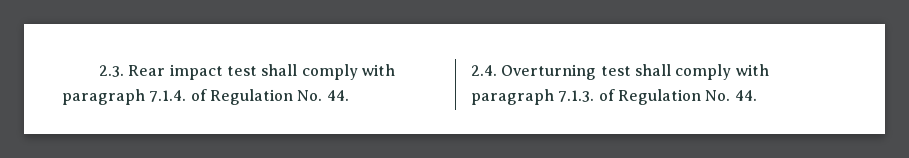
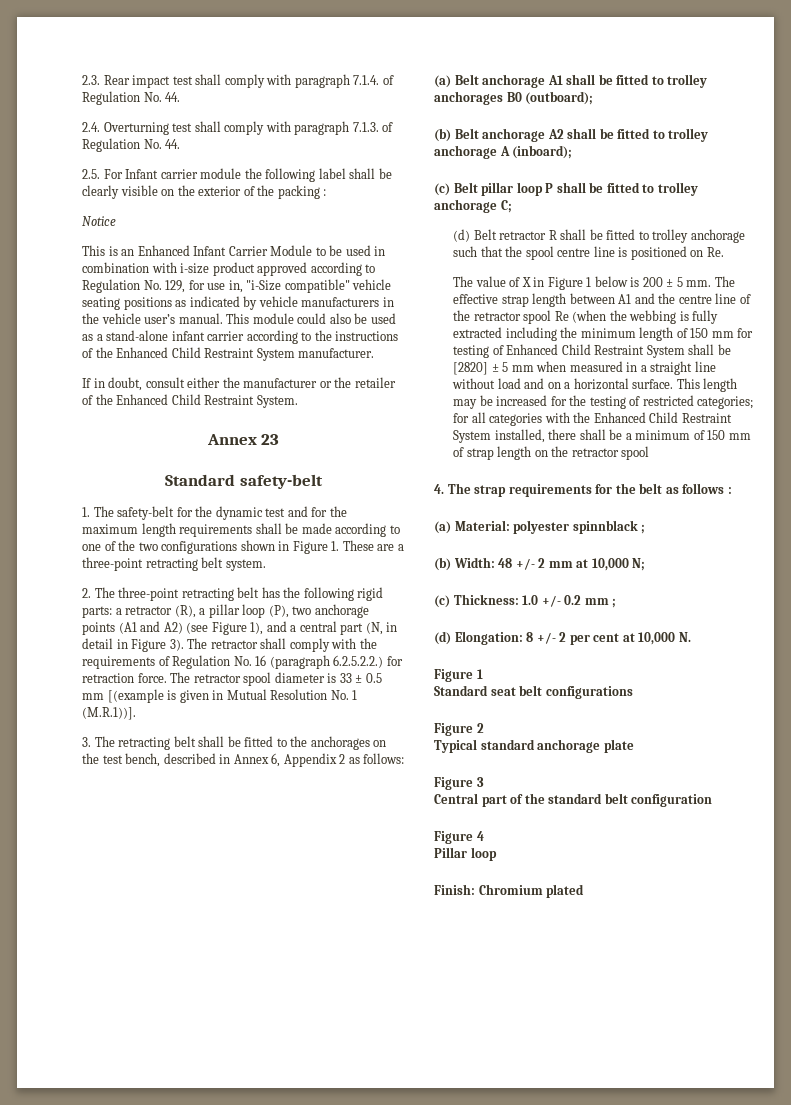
(757, 95) none -> [82,168,392,182] [82,185,327,199] [82,216,116,226] [82,245,386,256] [82,262,376,276] [82,279,392,293] [82,296,394,310] [82,313,396,324] [82,330,399,344] [82,347,375,361] [82,377,396,391] [82,394,298,408] [206,434,280,445] [165,474,323,489] [82,506,347,520] [82,523,400,537] [82,540,404,554] [82,557,266,571] [82,587,384,601] [82,604,369,618] [82,621,398,635] [82,638,377,652] [82,655,403,669] [82,672,382,686] [82,689,358,703] [82,707,136,720] [82,736,387,750] [82,753,405,767] [434,74,708,88] [434,91,594,105] [434,128,709,142] [434,145,573,159] [434,182,698,196] [434,199,512,213] [453,229,745,243] [453,246,724,260] [453,276,735,290] [453,293,751,307] [453,310,719,324] [453,327,754,341] [453,344,731,358] [453,361,716,375] [452,378,738,392] [453,395,754,409] [453,412,732,426] [453,429,751,443] [453,446,650,460] [434,483,732,497] [434,520,646,534] [434,557,646,571] [434,594,617,608] [434,631,691,645] [434,669,483,682] [434,685,633,699] [434,723,484,736] [434,739,634,753] [434,777,484,790] [434,793,713,807] [434,831,484,844] [434,847,497,861] [434,884,585,898] // 2.5. For Infant carrier module the following label shall be clearly visible on the exterior of the packing : // Notice // This is an Enhanced Infant Carrier Module to be used in combination with i-size product approved according to Regulation No. 129, for use in, "i-Size compatible" vehicle seating positions as indicated by vehicle manufacturers in the vehicle user’s manual. This module could also be used as a stand-alone infant carrier according to the instructions of the Enhanced Child Restraint System manufacturer. // If in doubt, consult either the manufacturer or the retailer of the Enhanced Child Restraint System. // Annex 23 // Standard safety-belt // 1. The safety-belt for the dynamic test and for the maximum length requirements shall be made according to one of the two configurations shown in Figure 1. These are a three-point retracting belt system. // 2. The three-point retracting belt has the following rigid parts: a retractor (R), a pillar loop (P), two anchorage points (A1 and A2) (see Figure 1), and a central part (N, in detail in Figure 3). The retractor shall comply with the requirements of Regulation No. 16 (paragraph 6.2.5.2.2.) for retraction force. The retractor spool diameter is 33 ± 0.5 mm [(example is given in Mutual Resolution No. 1 (M.R.1))]. // 3. The retracting belt shall be fitted to the anchorages on the test bench, described in Annex 6, Appendix 2 as follows: // (a) Belt anchorage A1 shall be fitted to trolley anchorages B0 (outboard); // (b) Belt anchorage A2 shall be fitted to trolley anchorage A (inboard); // (c) Belt pillar loop P shall be fitted to trolley anchorage C; // (d) Belt retractor R shall be fitted to trolley anchorage such that the spool centre line is positioned on Re. // The value of X in Figure 1 below is 200 ± 5 mm. The effective strap length between A1 and the centre line of the retractor spool Re (when the webbing is fully extracted including the minimum length of 150 mm for testing of Enhanced Child Restraint System shall be [2820] ± 5 mm when measured in a straight line without load and on a horizontal surface. This length may be increased for the testing of restricted categories; for all categories with the Enhanced Child Restraint System installed, there shall be a minimum of 150 mm of strap length on the retractor spool // 4. The strap requirements for the belt as follows : // (a) Material: polyester spinnblack ; // (b) Width: 48 +/- 2 mm at 10,000 N; // (c) Thickness: 1.0 +/- 0.2 mm ; // (d) Elongation: 8 +/- 2 per cent at 10,000 N. // Figure 1 // Standard seat belt configurations // Figure 2 // Typical standard anchorage plate // Figure 3 // Central part of the standard belt configuration // Figure 4 // Pillar loop // Finish: Chromium plated

